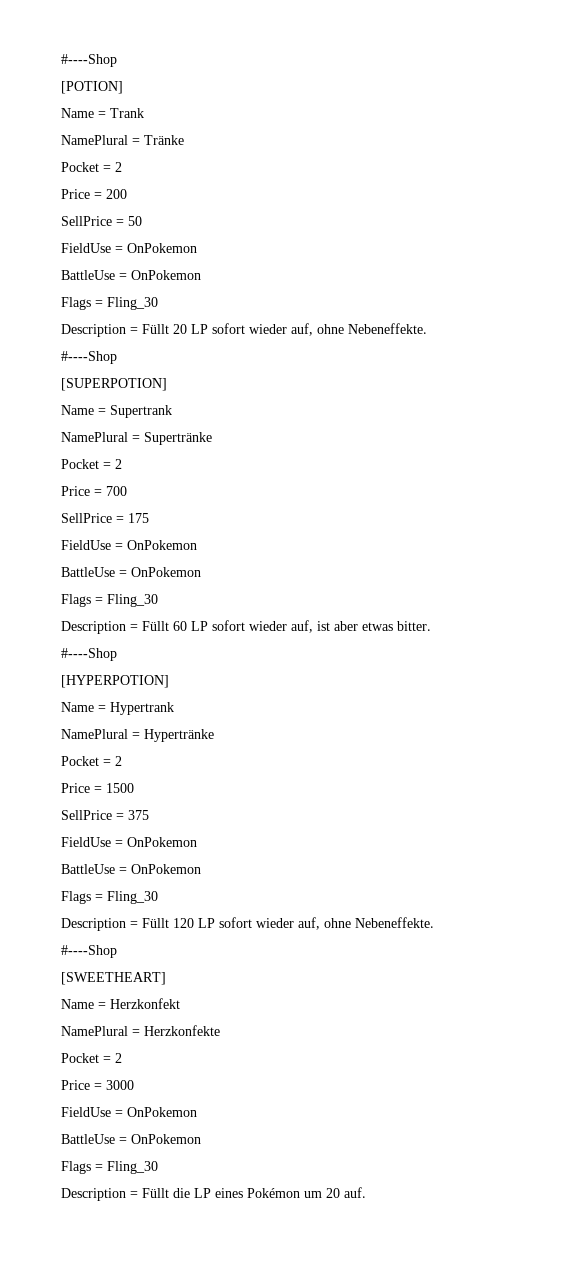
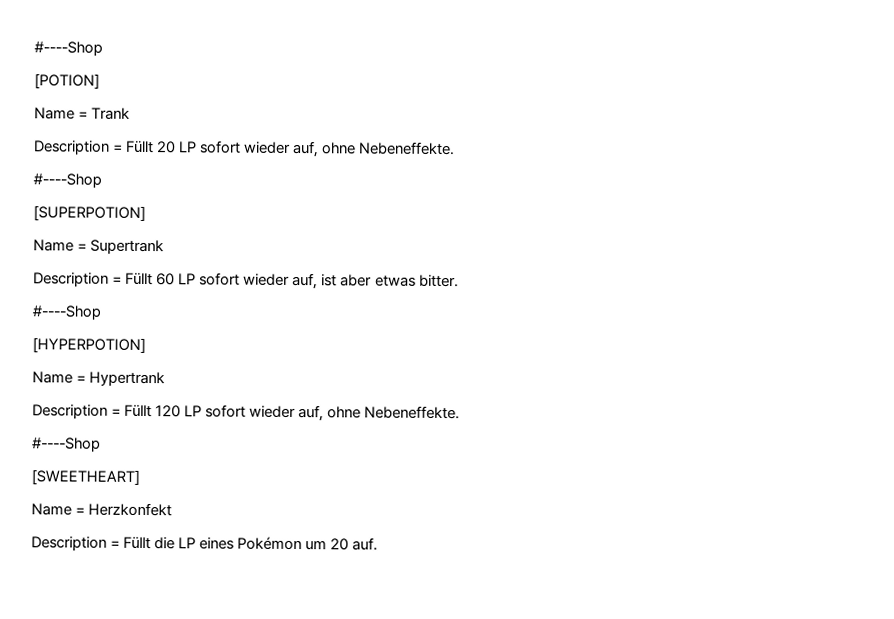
[61,135,184,145] [61,162,122,172] [61,189,127,199] [61,216,142,226] [61,243,197,253] [61,270,201,280] [61,297,158,310] // NamePlural = Tränke // Pocket = 2 // Price = 200 // SellPrice = 50 // FieldUse = OnPokemon // BattleUse = OnPokemon // Flags = Fling_30 -> (131, 113) none
[61,432,212,445] [61,459,122,469] [61,486,127,496] [61,513,149,523] [61,540,197,550] [61,567,201,577] [61,594,158,607] // NamePlural = Supertränke // Pocket = 2 // Price = 700 // SellPrice = 175 // FieldUse = OnPokemon // BattleUse = OnPokemon // Flags = Fling_30 -> (165, 247) none
[61,729,214,742] [61,756,122,766] [61,783,134,793] [61,810,149,820] [61,837,197,847] [61,864,201,874] [61,891,158,904] // NamePlural = Hypertränke // Pocket = 2 // Price = 1500 // SellPrice = 375 // FieldUse = OnPokemon // BattleUse = OnPokemon // Flags = Fling_30 -> (166, 379) none
[61,1025,220,1036] [61,1053,122,1063] [61,1080,134,1090] [61,1107,197,1117] [61,1134,201,1144] [61,1161,158,1174] // NamePlural = Herzkonfekte // Pocket = 2 // Price = 3000 // FieldUse = OnPokemon // BattleUse = OnPokemon // Flags = Fling_30 -> (173, 509) none

